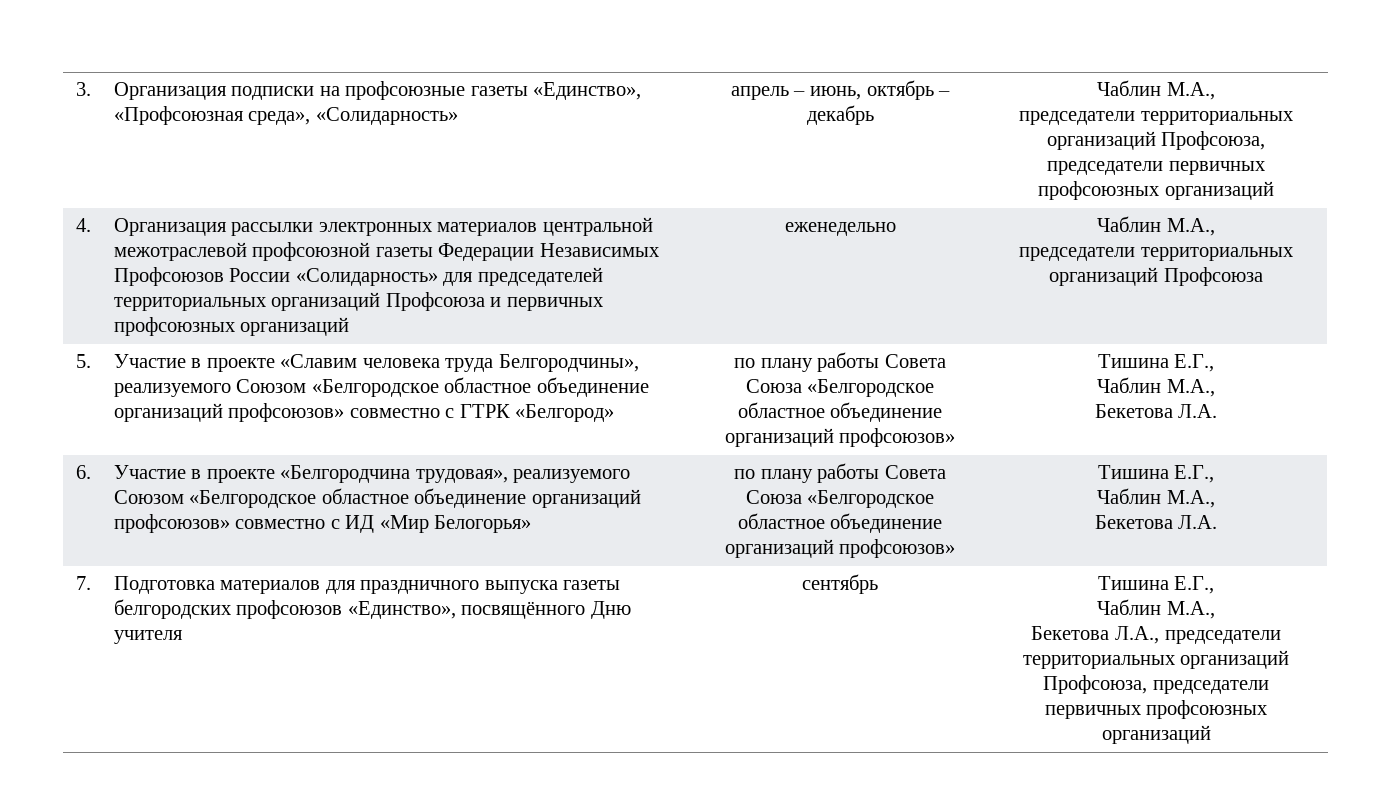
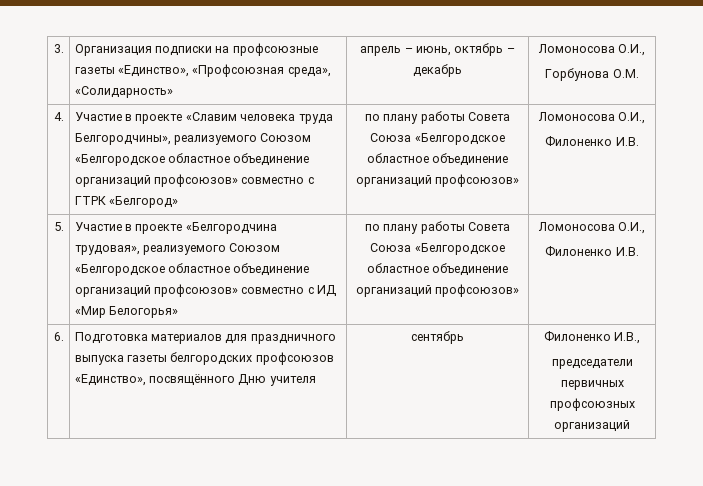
[1097,80,1215,100] [1019,111,1293,125] [1046,131,1266,150] [1047,161,1265,175] [1038,181,1274,200] [75,218,91,232] [113,217,653,236] [113,242,659,261] [113,267,603,286] [113,292,603,311] [113,317,350,336] [784,222,896,236] [1097,216,1215,236] [1019,247,1293,261] [1049,267,1263,286] [75,354,91,368] Чаблин М.А., // председатели территориальных организаций Профсоюза, председатели первичных профсоюзных организаций // 4. | Организация рассылки электронных материалов центральной межотраслевой профсоюзной газеты Федерации Независимых Профсоюзов России «Солидарность» для председателей территориальных организаций Профсоюза и первичных профсоюзных организаций | еженедельно | Чаблин М.А., // председатели территориальных организаций Профсоюза // 5. -> [537,44,646,56] [545,68,639,81] [53,112,64,121] Ломоносова О.И., // Горбунова О.М. // 4.
[1097,354,1215,372] [1097,377,1215,397] [1094,404,1218,418] [75,465,91,479] Тишина Е.Г., // Чаблин М.А., // Бекетова Л.А. // 6. -> [537,112,646,124] [545,136,639,146] [53,222,64,231] Ломоносова О.И., // Филоненко И.В. // 5.
[1097,465,1215,483] [1097,488,1215,508] [1094,515,1218,529] [75,576,91,590] Тишина Е.Г., // Чаблин М.А., // Бекетова Л.А. // 7. -> [537,222,646,234] [545,246,639,256] [53,332,64,341] Ломоносова О.И., // Филоненко И.В. // 6.
[1097,576,1215,594] [1097,599,1215,619] [1031,626,1281,644] [1022,650,1290,669] [1043,675,1148,694] Тишина Е.Г., // Чаблин М.А., // Бекетова Л.А., председатели территориальных организаций Профсоюза, -> [543,331,641,344] Филоненко И.В., //

